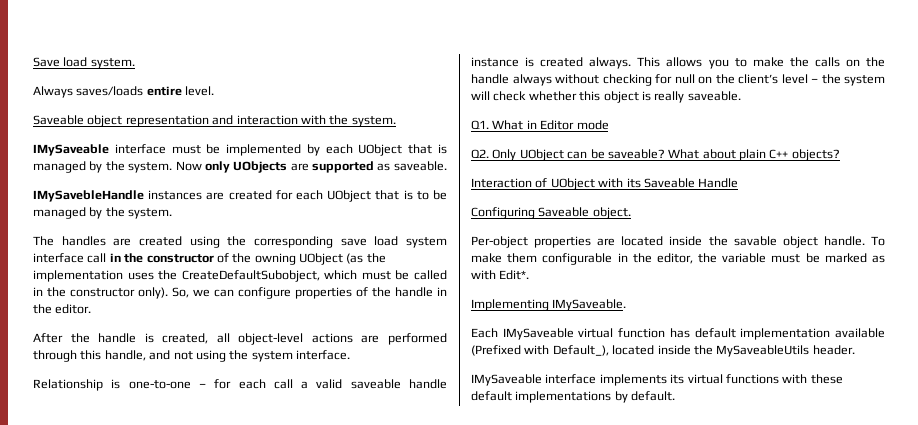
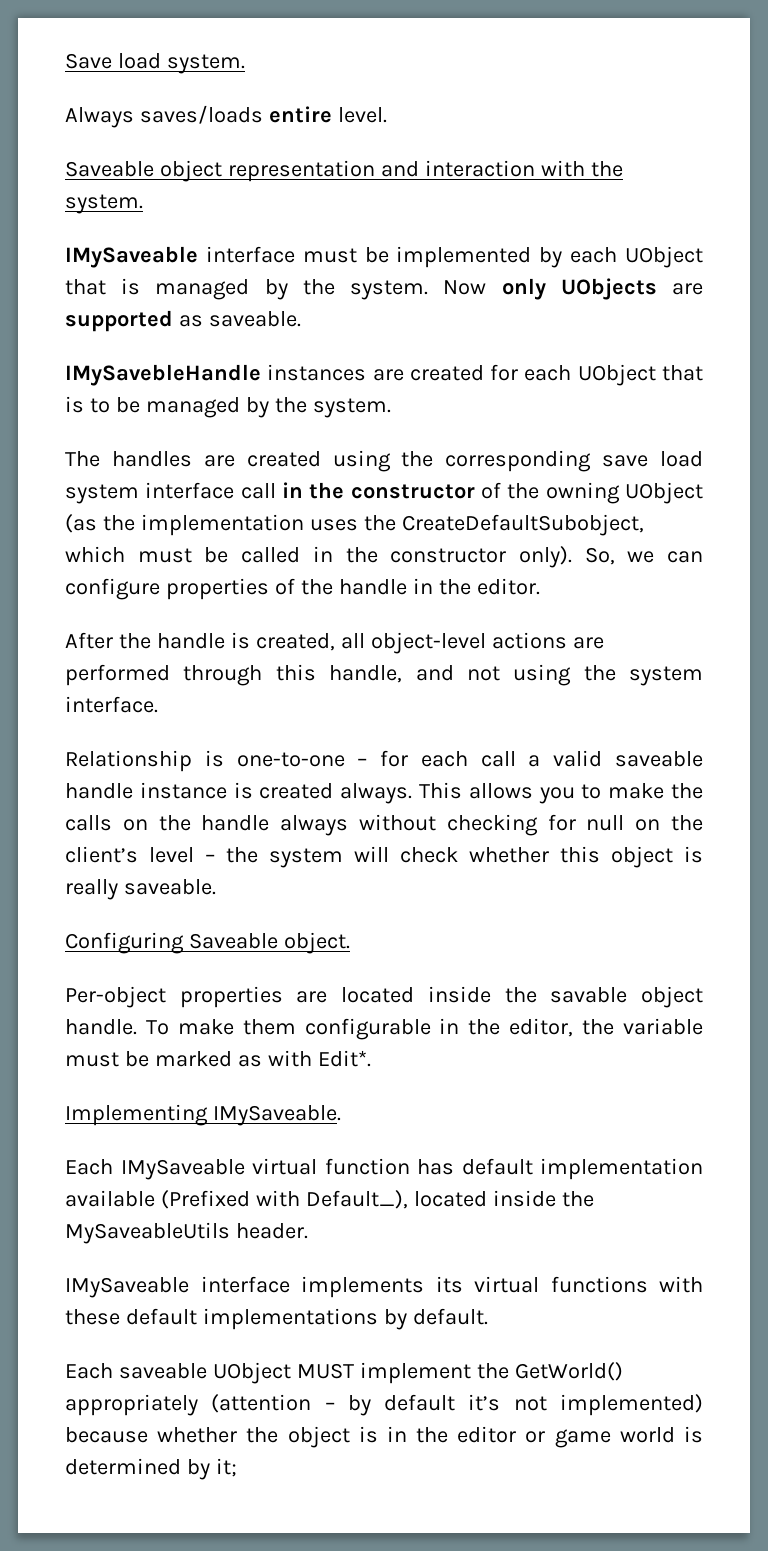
[471,120,609,130] [471,149,840,161] [471,178,739,190] // Q1. What in Editor mode // Q2. Only UObject can be saveable? What about plain C++ objects? // Interaction of UObject with its Saveable Handle -> (216, 887) none
(676, 396) none -> [65,1362,623,1384] [65,1394,703,1416] [65,1426,703,1448] [65,1458,237,1480] // Each saveable UObject MUST implement the GetWorld() appropriately (attention – by default it’s not implemented) because whether the object is in the editor or game world is determined by it;

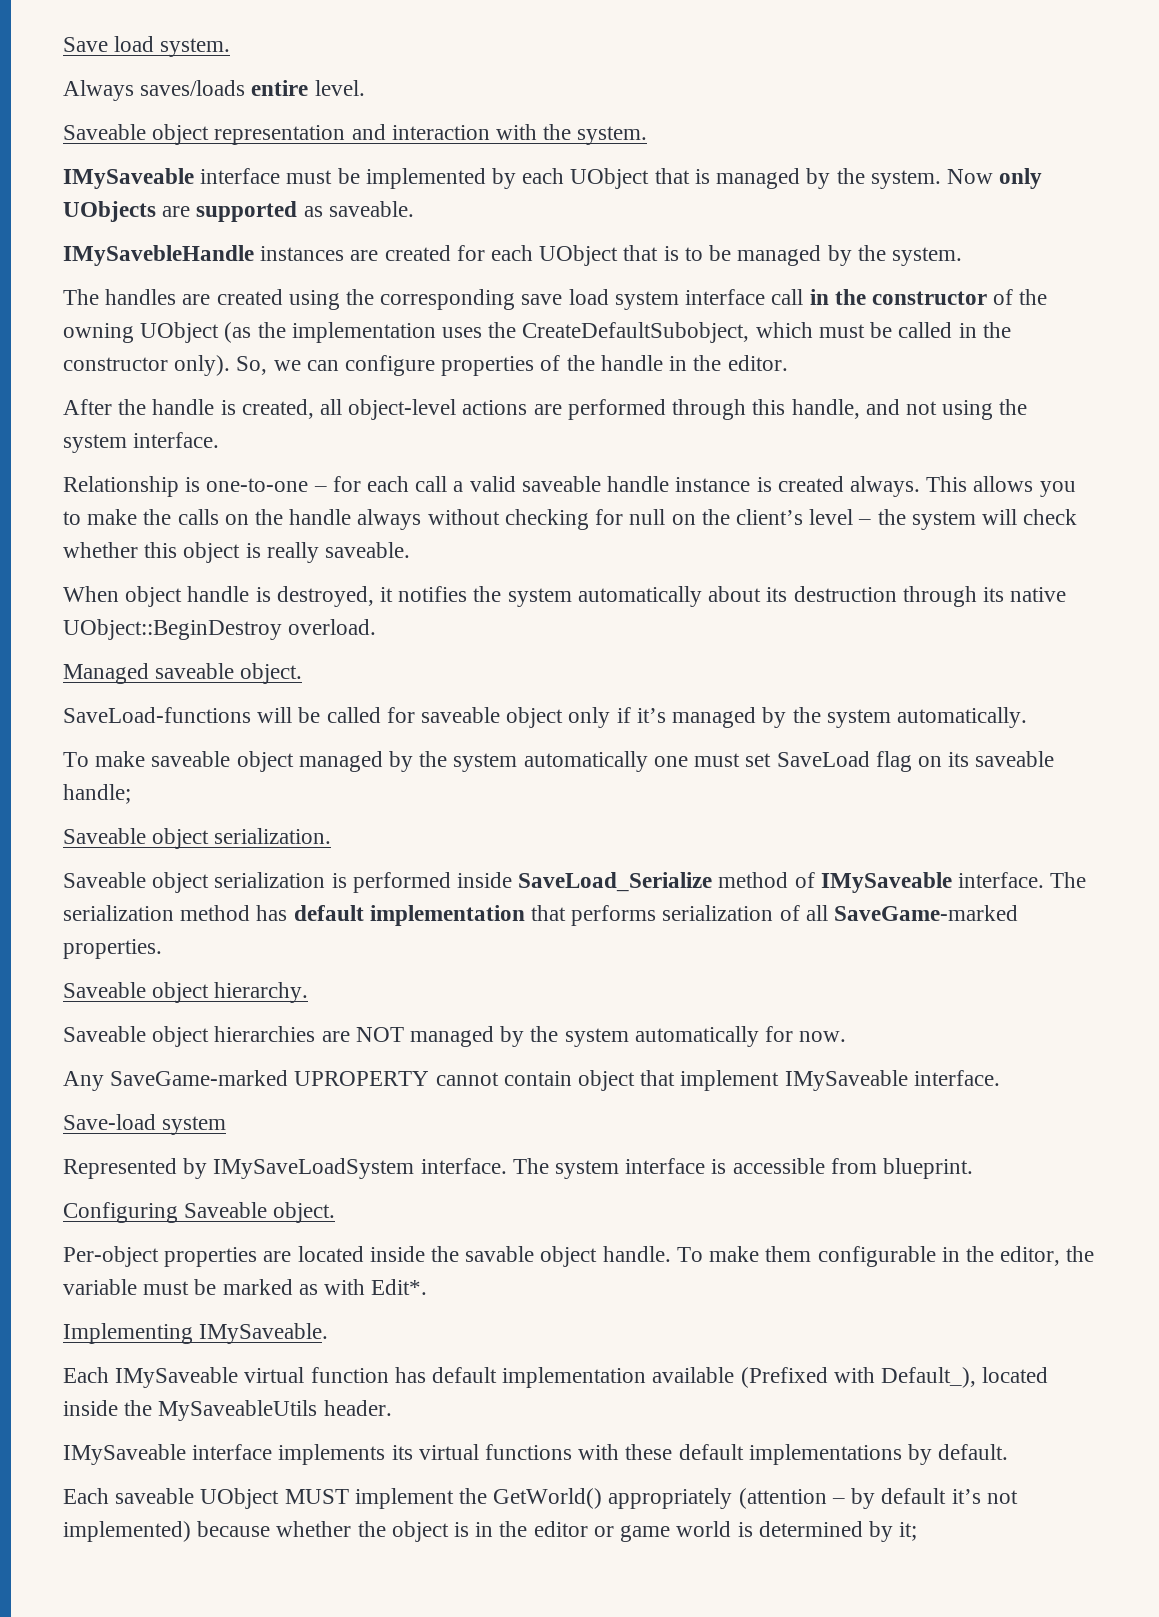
(216, 887) none -> [63,586,1067,607] [63,619,377,640] [63,663,303,684] [63,707,1027,728] [63,751,1055,772] [63,784,131,804] [63,828,332,849] [63,872,1087,893] [63,905,1019,926] [63,939,162,959] [63,982,309,1003] [63,1026,847,1047] [63,1070,1000,1091] [63,1114,227,1135] [63,1158,974,1179] // When object handle is destroyed, it notifies the system automatically about its destruction through its native UObject::BeginDestroy overload. // Managed saveable object. // SaveLoad-functions will be called for saveable object only if it’s managed by the system automatically. // To make saveable object managed by the system automatically one must set SaveLoad flag on its saveable handle; // Saveable object serialization. // Saveable object serialization is performed inside SaveLoad_Serialize method of IMySaveable interface. The serialization method has default implementation that performs serialization of all SaveGame-marked properties. // Saveable object hierarchy. // Saveable object hierarchies are NOT managed by the system automatically for now. // Any SaveGame-marked UPROPERTY cannot contain object that implement IMySaveable interface. // Save-load system // Represented by IMySaveLoadSystem interface. The system interface is accessible from blueprint.

